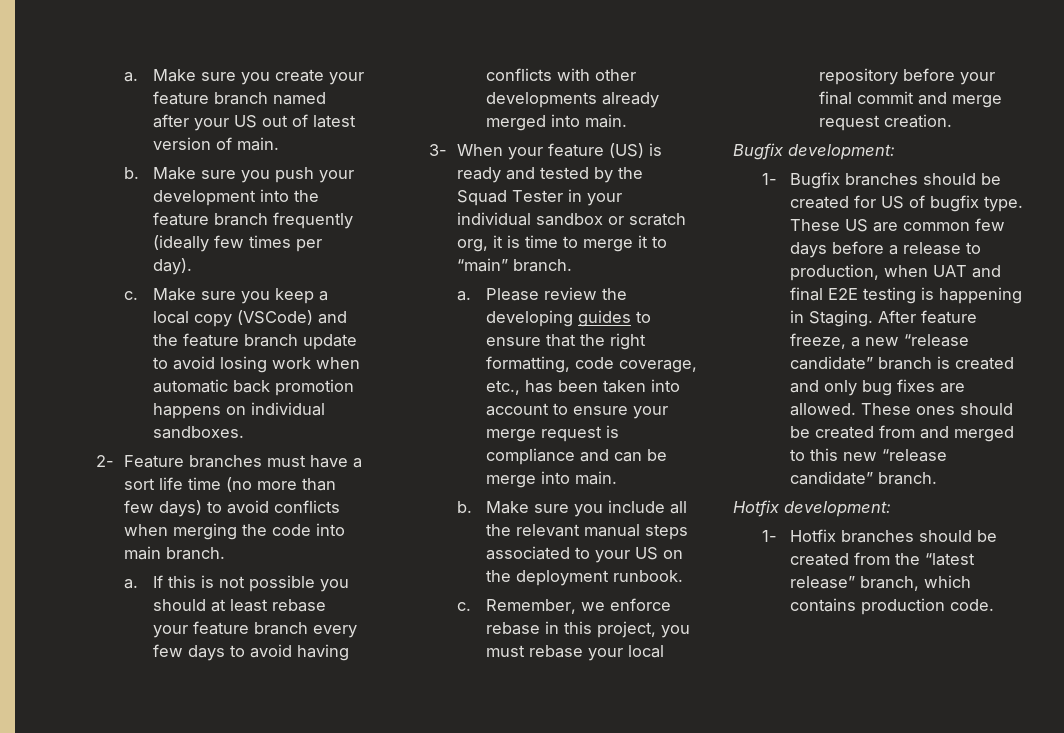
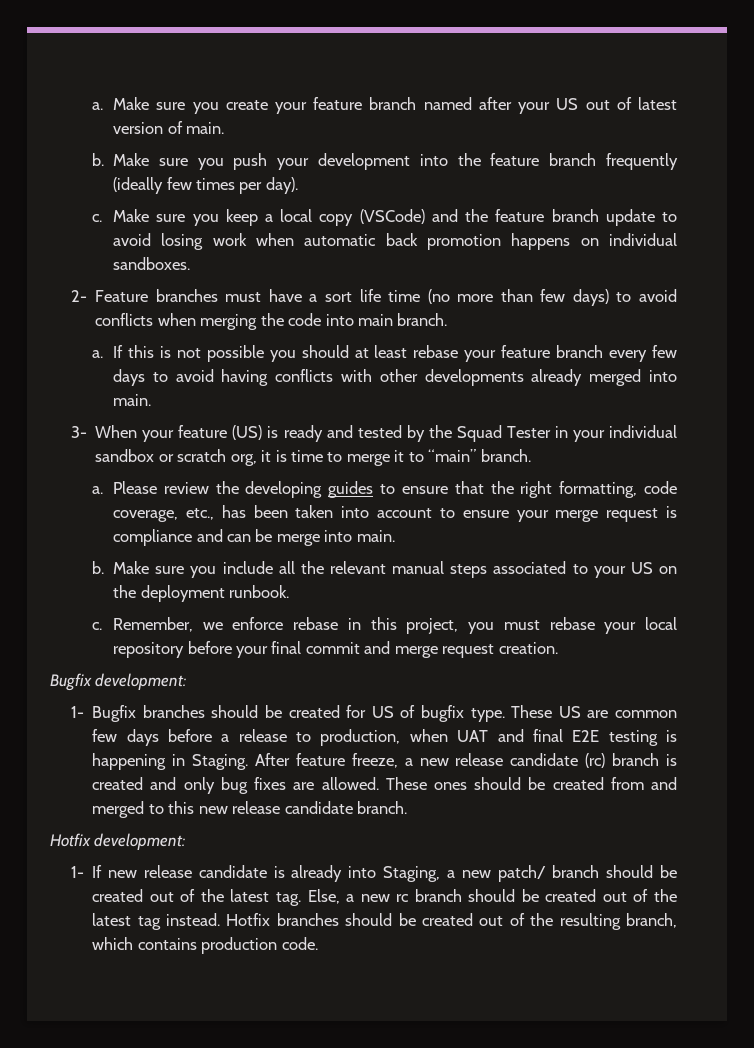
[904,334,970,347] [790,356,874,370] “release candidate” -> [455,753,606,768] release candidate (rc)
[882,449,948,462] [790,471,874,485] “release candidate” -> [232,801,353,814] release candidate
(777, 536) none -> [92,865,678,882] [92,889,677,906] [92,913,221,930] If new release candidate is already into Staging, a new patch/ branch should be created out of the latest tag. Else, a new rc branch should be created out of the latest tag instead.
[854,552,976,566] [790,576,856,589] from the “latest release” -> [479,913,621,930] out of the resulting

